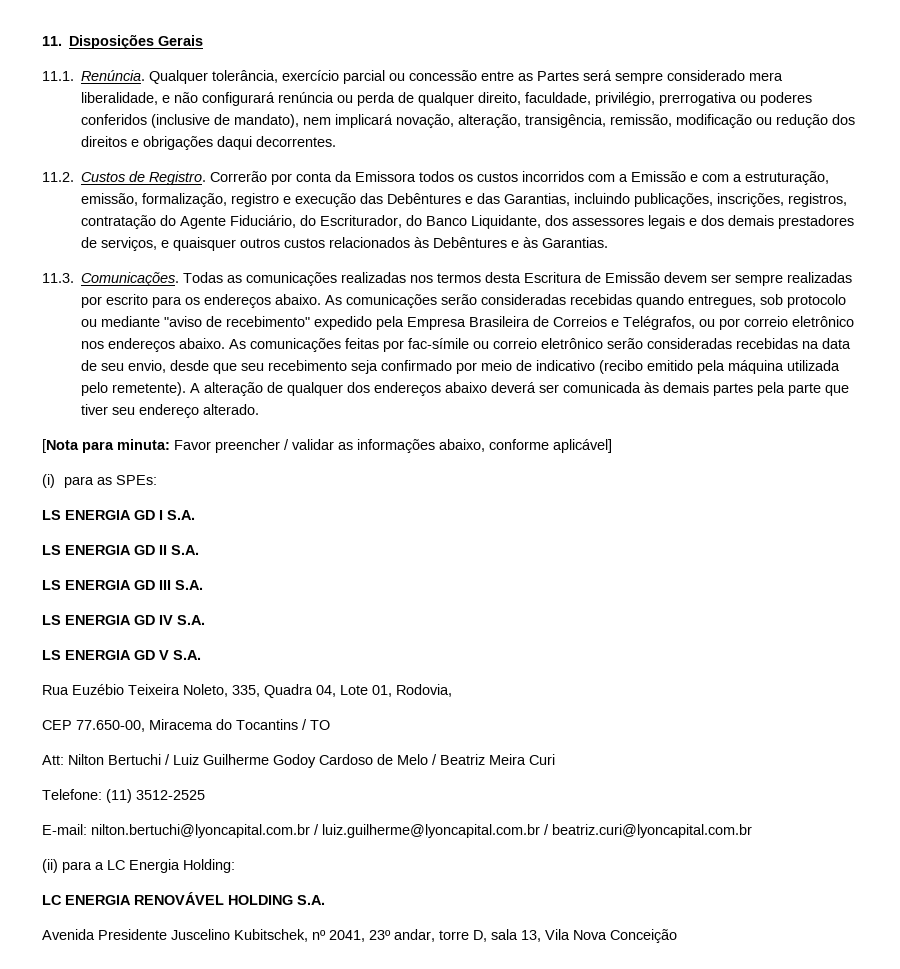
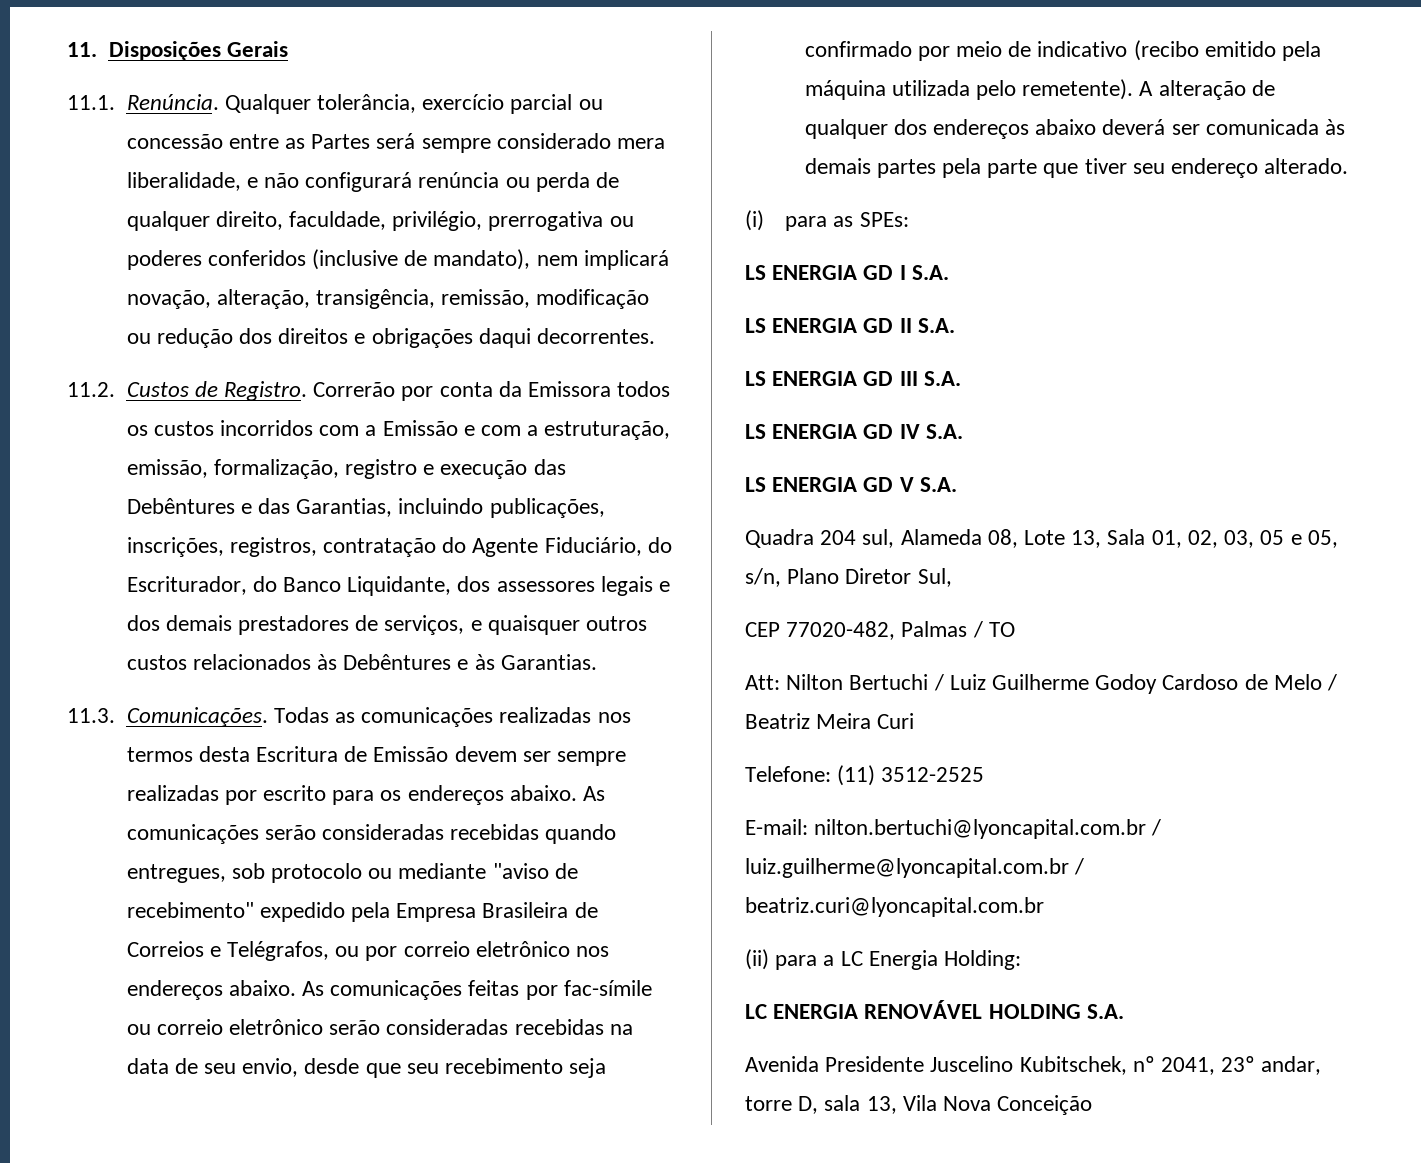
[42,439,612,453] // [Nota para minuta: Favor preencher / validar as informações abaixo, conforme aplicável] -> (1349, 166) none
[42,684,452,698] [42,719,298,732] Rua Euzébio Teixeira Noleto, 335, Quadra 04, Lote 01, Rodovia, // CEP 77.650-00, Miracema do Tocantins -> [745,529,1338,548] [745,568,952,587] [745,621,968,640] Quadra 204 sul, Alameda 08, Lote 13, Sala 01, 02, 03, 05 e 05, s/n, Plano Diretor Sul, // CEP 77020-482, Palmas

